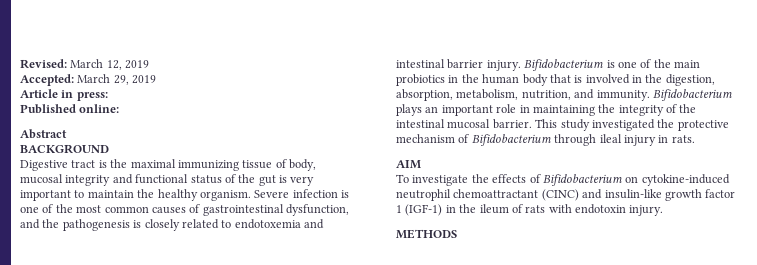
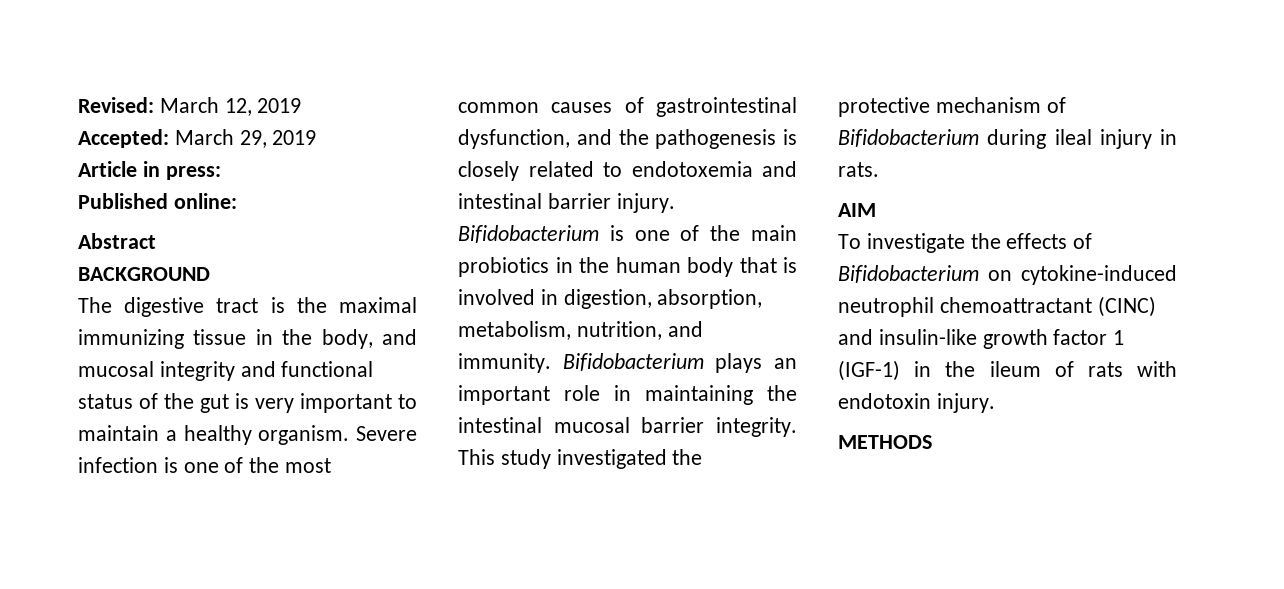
[20,160,68,171] Digestive -> [78,297,205,317] The digestive
[275,159,316,171] of body, -> [255,329,417,349] in the body, and
[137,189,155,198] the -> [165,430,177,441] a
[645,74,663,83] the -> (558, 297) none
[618,104,697,116] [396,119,532,129] integrity of the intestinal mucosal barrier. -> [458,417,797,437] intestinal mucosal barrier integrity.
[554,134,597,146] through -> [987,129,1047,149] during

